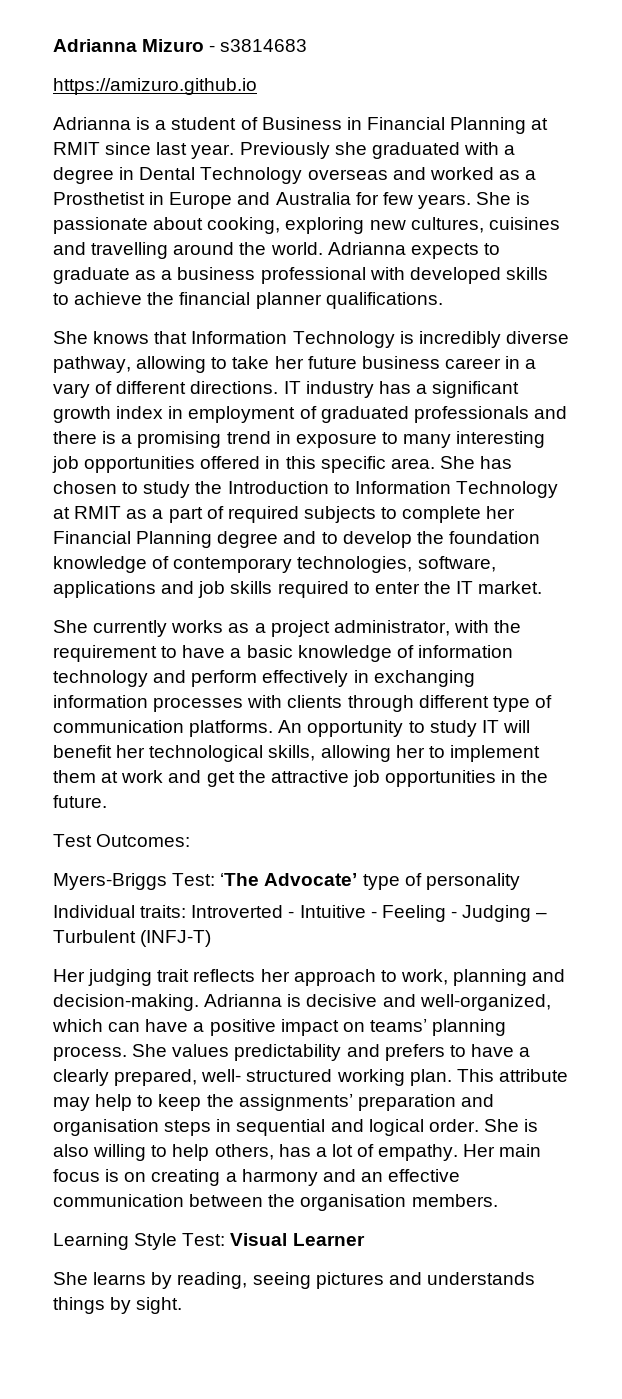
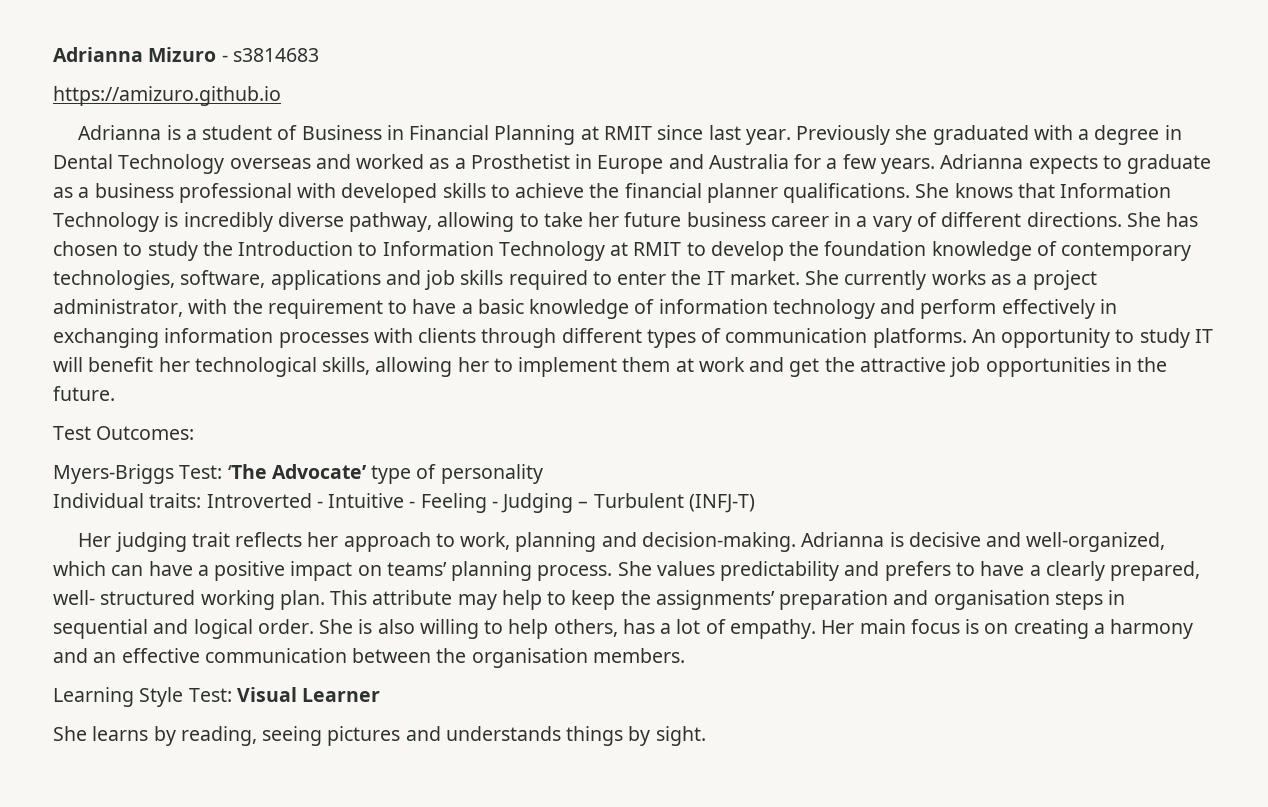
(379, 198) none -> [826,158,838,169] a
[476,192,531,205] [53,217,560,234] [53,242,323,259] She is passionate about cooking, exploring new cultures, cuisines and travelling around the world. -> (935, 166) none
(443, 300) // -> (911, 193) none
[283,381,520,398] [53,406,567,423] [53,431,546,448] [52,456,435,473] IT industry has a significant growth index in employment of graduated professionals and there is a promising trend in exposure to many interesting job opportunities offered in this specific area. -> (1122, 219) none
[126,506,516,523] [53,531,317,548] as a part of required subjects to complete her Financial Planning degree and -> (682, 249) none
(543, 587) // -> (800, 277) none
[492,696,530,712] type -> [646,329,696,348] types

